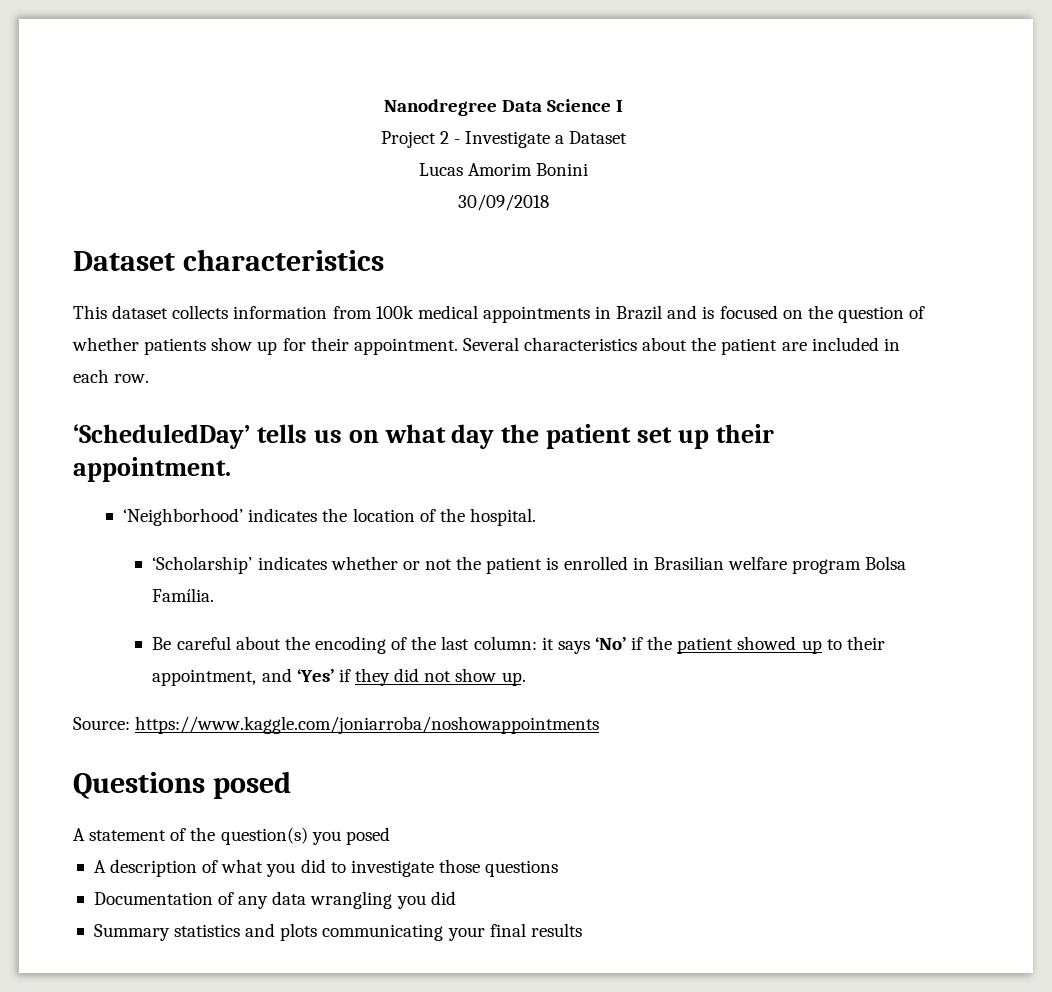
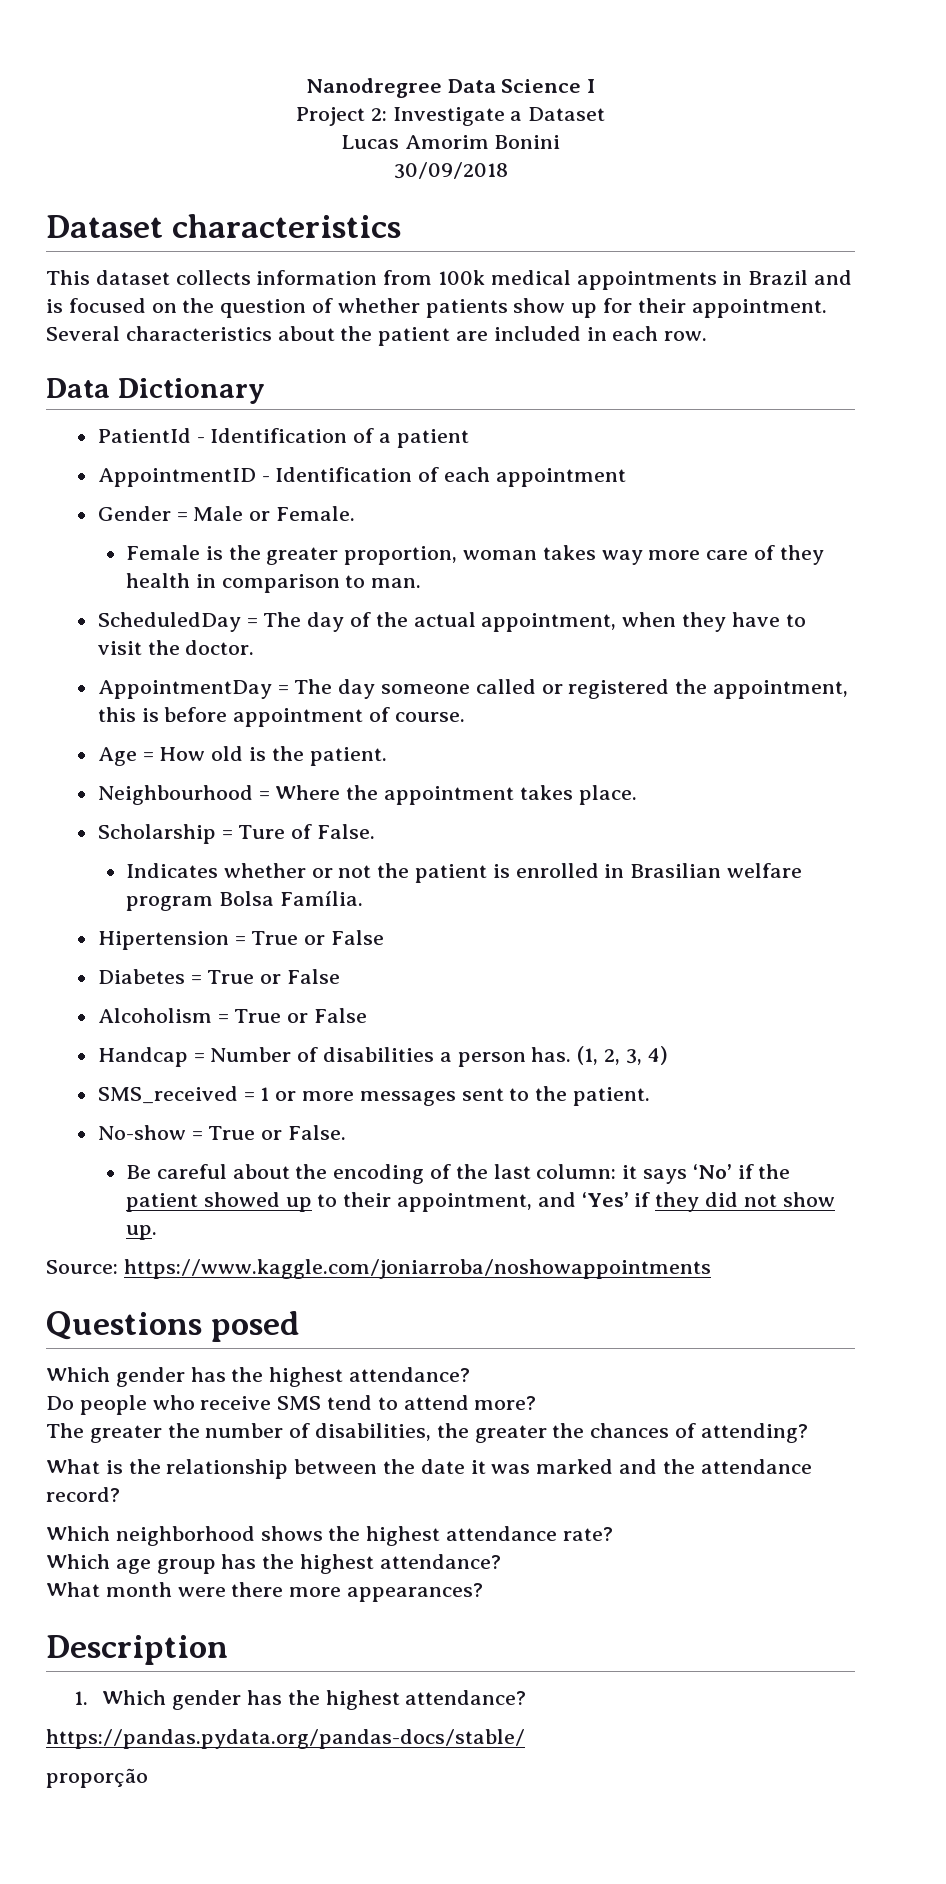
[439,131,460,144] 2 - -> [370,108,387,121] 2:
[73,424,774,449] [73,457,231,482] [123,508,536,526] [152,556,327,574] ‘ScheduledDay’ tells us on what day the patient set up their appointment. // ‘Neighborhood’ indicates the location of the hospital. // ‘Scholarship’ indicates -> [46,378,265,404] [97,428,469,448] [97,467,626,487] [97,506,356,521] [125,545,824,565] [125,573,422,593] [97,612,806,632] [97,640,255,655] [97,679,849,699] [97,707,465,727] [97,746,387,766] [97,785,637,805] [97,824,376,844] [125,863,218,878] Data Dictionary // PatientId - Identification of a patient // AppointmentID - Identification of each appointment // Gender = Male or Female. // Female is the greater proportion, woman takes way more care of they health in comparison to man. // ScheduledDay = The day of the actual appointment, when they have to visit the doctor. // AppointmentDay = The day someone called or registered the appointment, this is before appointment of course. // Age = How old is the patient. // Neighbourhood = Where the appointment takes place. // Scholarship = Ture of False. // Indicates
(215, 595) none -> [97,930,385,950] [97,969,341,984] [97,1008,368,1023] [97,1046,668,1067] [97,1086,651,1106] [97,1125,347,1140] // Hipertension = True or False // Diabetes = True or False // Alcoholism = True or False // Handcap = Number of disabilities a person has. (1, 2, 3, 4) // SMS_received = 1 or more messages sent to the patient. // No-show = True or False.
[73,827,390,845] [93,859,559,877] [93,891,456,909] [93,923,582,941] A statement of the question(s) you posed // A description of what you did to investigate those questions // Documentation of any data wrangling you did // Summary statistics and plots communicating your final results -> [46,1367,471,1387] [46,1395,537,1415] [46,1423,808,1443] [46,1459,812,1479] [46,1487,120,1502] [46,1526,613,1546] [46,1554,501,1574] [46,1582,484,1602] [46,1635,228,1665] [74,1690,527,1710] [46,1729,525,1749] [46,1768,148,1788] Which gender has the highest attendance? // Do people who receive SMS tend to attend more? // The greater the number of disabilities, the greater the chances of attending? // What is the relationship between the date it was marked and the attendance record? // Which neighborhood shows the highest attendance rate? // Which age group has the highest attendance? // What month were there more appearances? // Description // 1. Which gender has the highest attendance? // https://pandas.pydata.org/pandas-docs/stable/ // proporção

